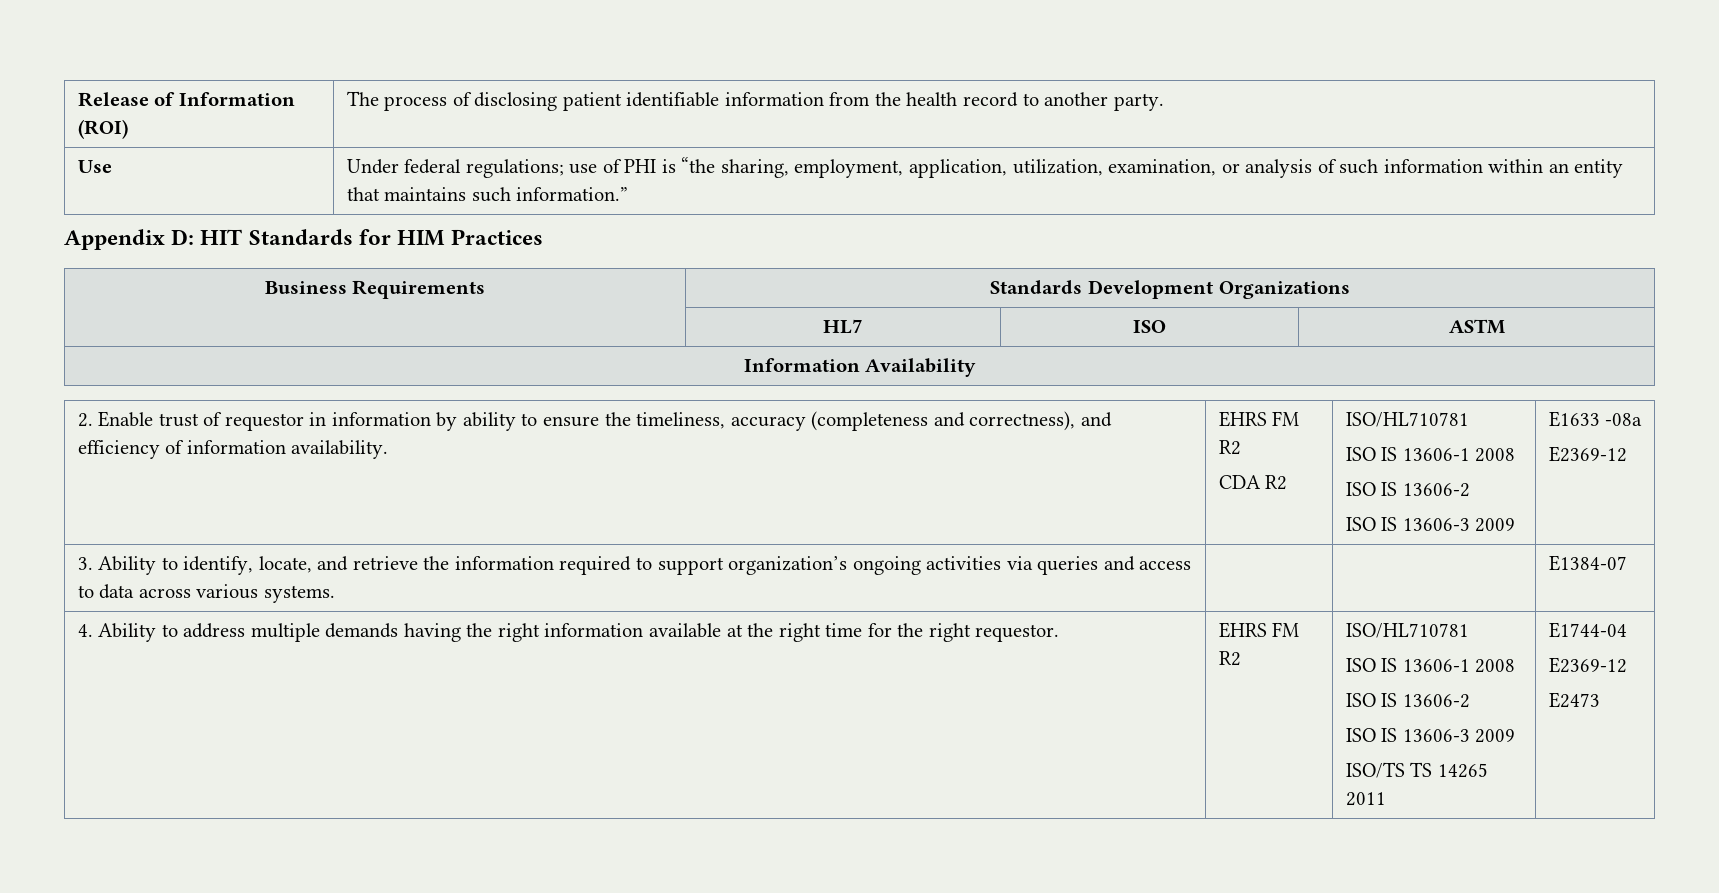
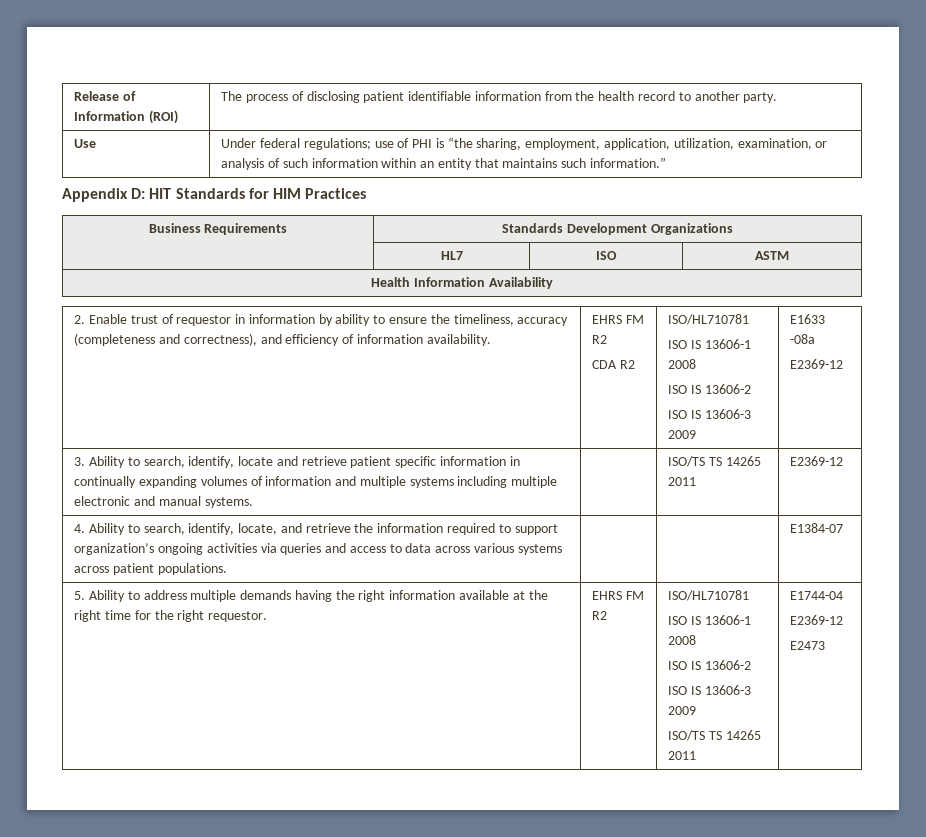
(1506, 326) none -> [371,277,411,287] Health
(178, 563) none -> [143,456,520,468] [74,476,558,488] [74,496,253,508] [668,456,761,467] [668,477,697,486] [790,456,844,466] [74,523,185,535] search, identify, locate and retrieve patient specific information in continually expanding volumes of information and multiple systems including multiple electronic and manual systems. | | ISO/TS TS 14265 2011 | E2369-12 // 4. Ability to search,
[263,585,335,603] systems. -> [517,544,562,555] [74,563,227,575] systems across patient populations.
[77,624,93,637] 4. -> [74,591,86,600] 5.

